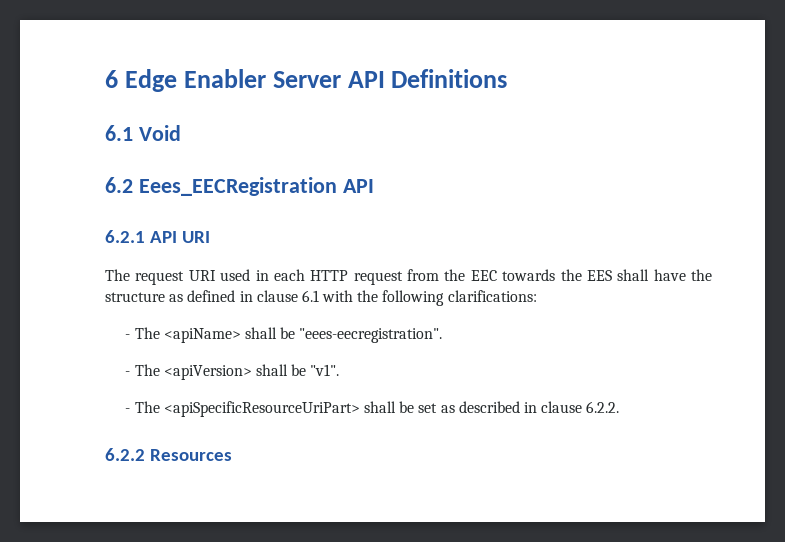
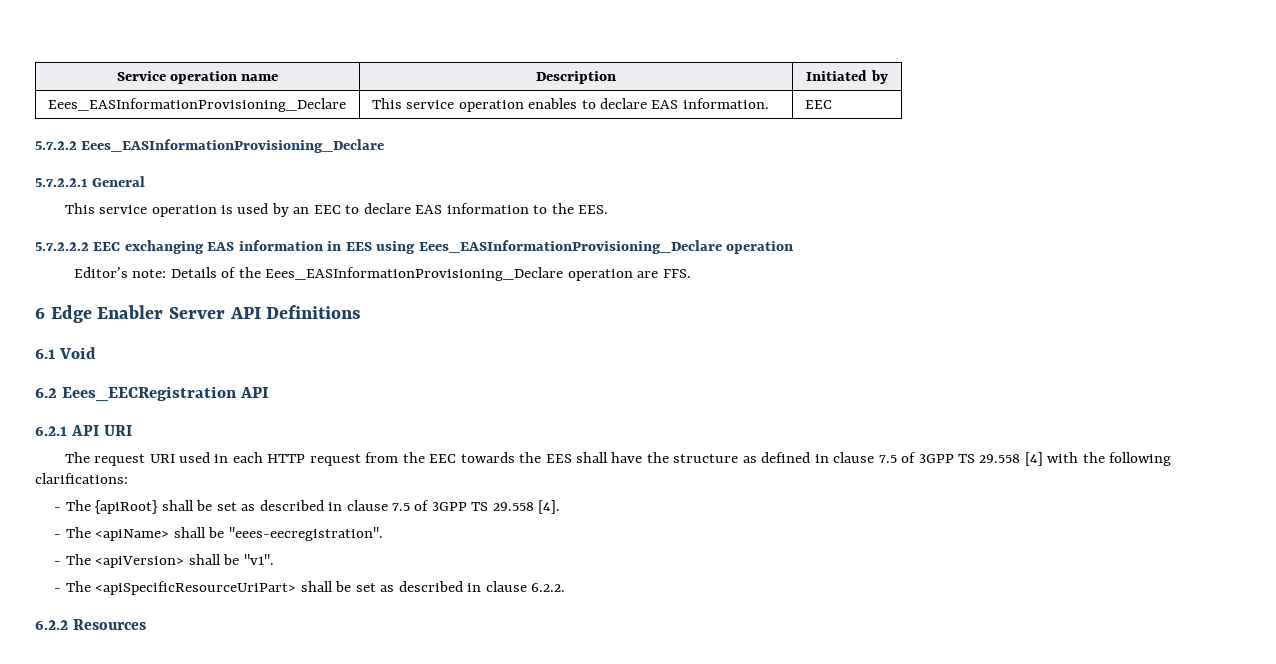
(105, 79) none -> [116,71,279,84] [536,71,616,84] [806,70,888,84] [47,98,346,112] [371,98,769,112] [804,100,832,109] [35,139,385,153] [35,176,146,187] [64,203,609,217] [35,240,794,254] [73,267,691,281] Service operation name | Description | Initiated by // Eees_EASInformationProvisioning_Declare | This service operation enables to declare EAS information. | EEC // 5.7.2.2 Eees_EASInformationProvisioning_Declare // 5.7.2.2.1 General // This service operation is used by an EEC to declare EAS information to the EES. // 5.7.2.2.2 EEC exchanging EAS information in EES using Eees_EASInformationProvisioning_Declare operation // Editor’s note: Details of the Eees_EASInformationProvisioning_Declare operation are FFS. //
[301,290,537,306] 6.1 with the following clarifications: -> [878,452,1172,466] [35,473,128,484] [54,500,561,514] 7.5 of 3GPP TS 29.558 [4] with the following clarifications: // - The {apiRoot} shall be set as described in clause 7.5 of 3GPP TS 29.558 [4].

